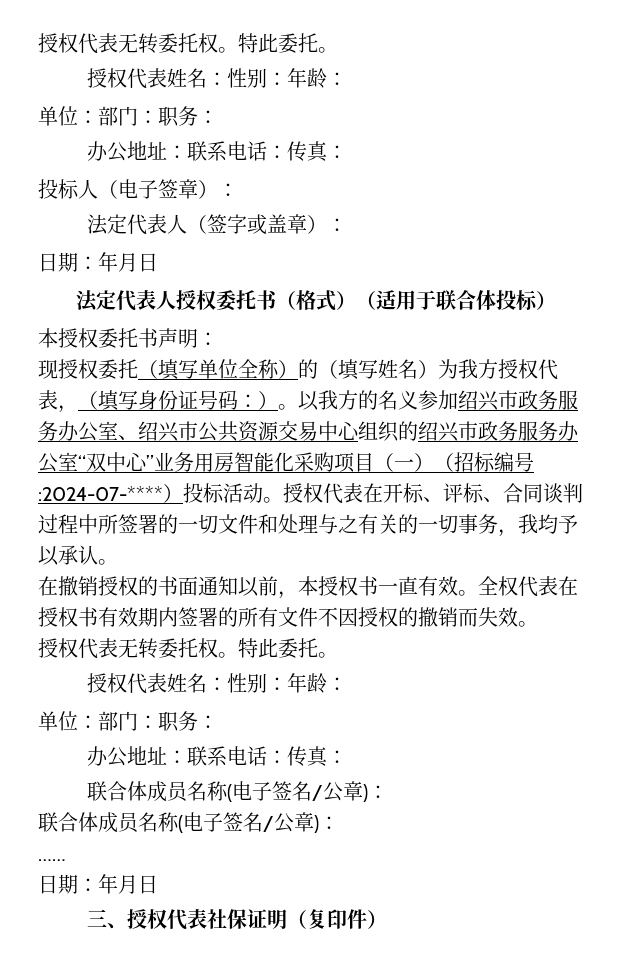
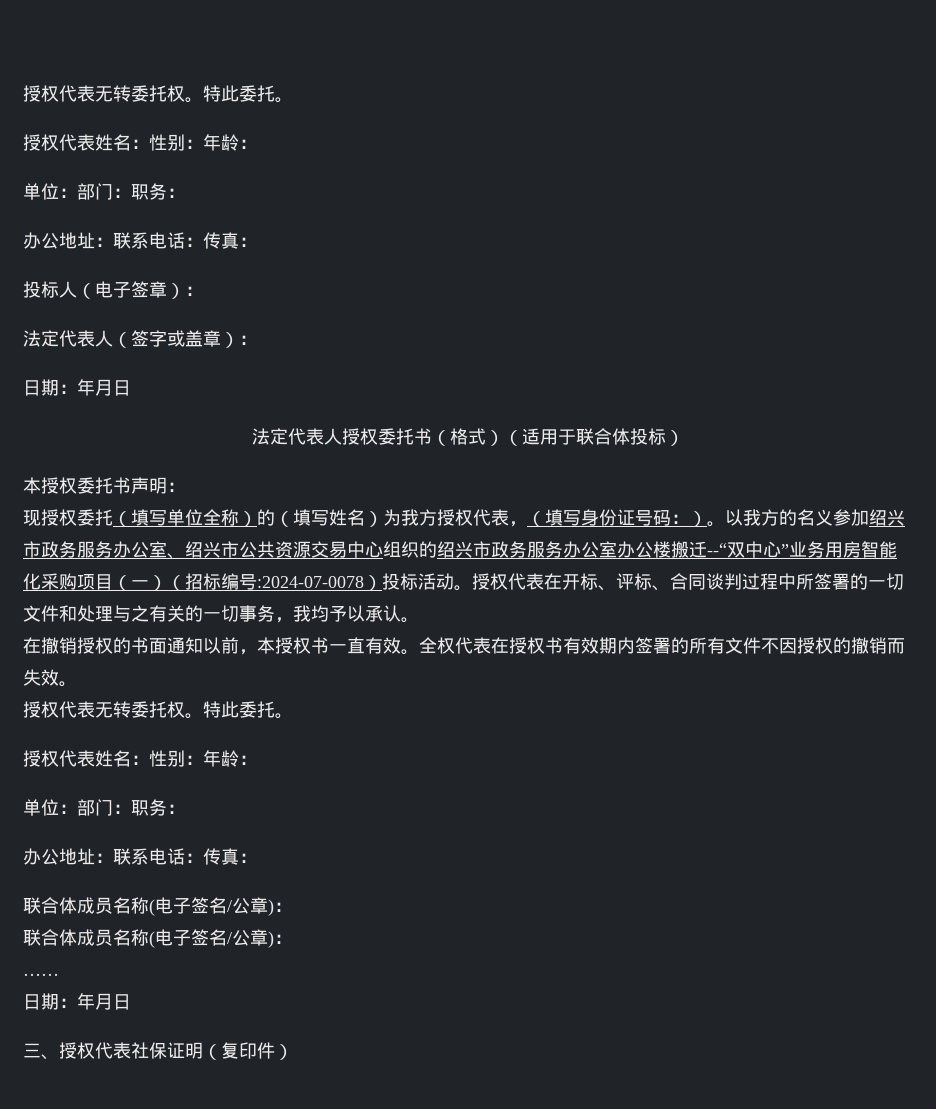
[78,455,86,470] “ -> [617,541,727,558] 办公楼搬迁--“
[38,486,163,501] :2024-07-**** -> [257,576,364,588] :2024-07-0078

